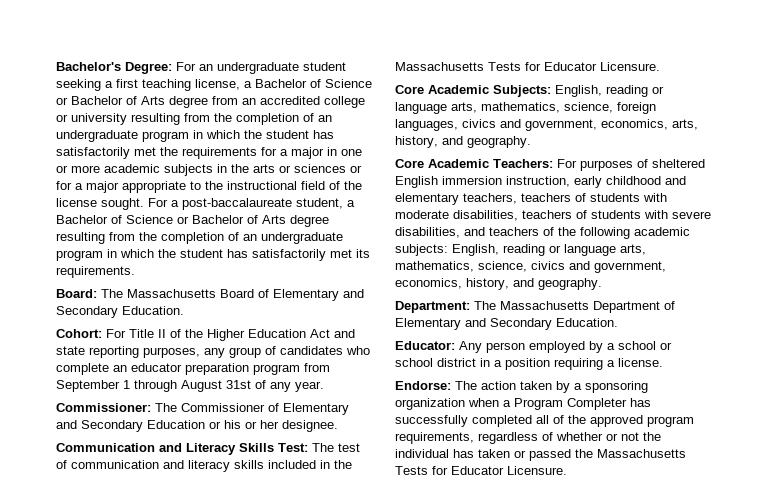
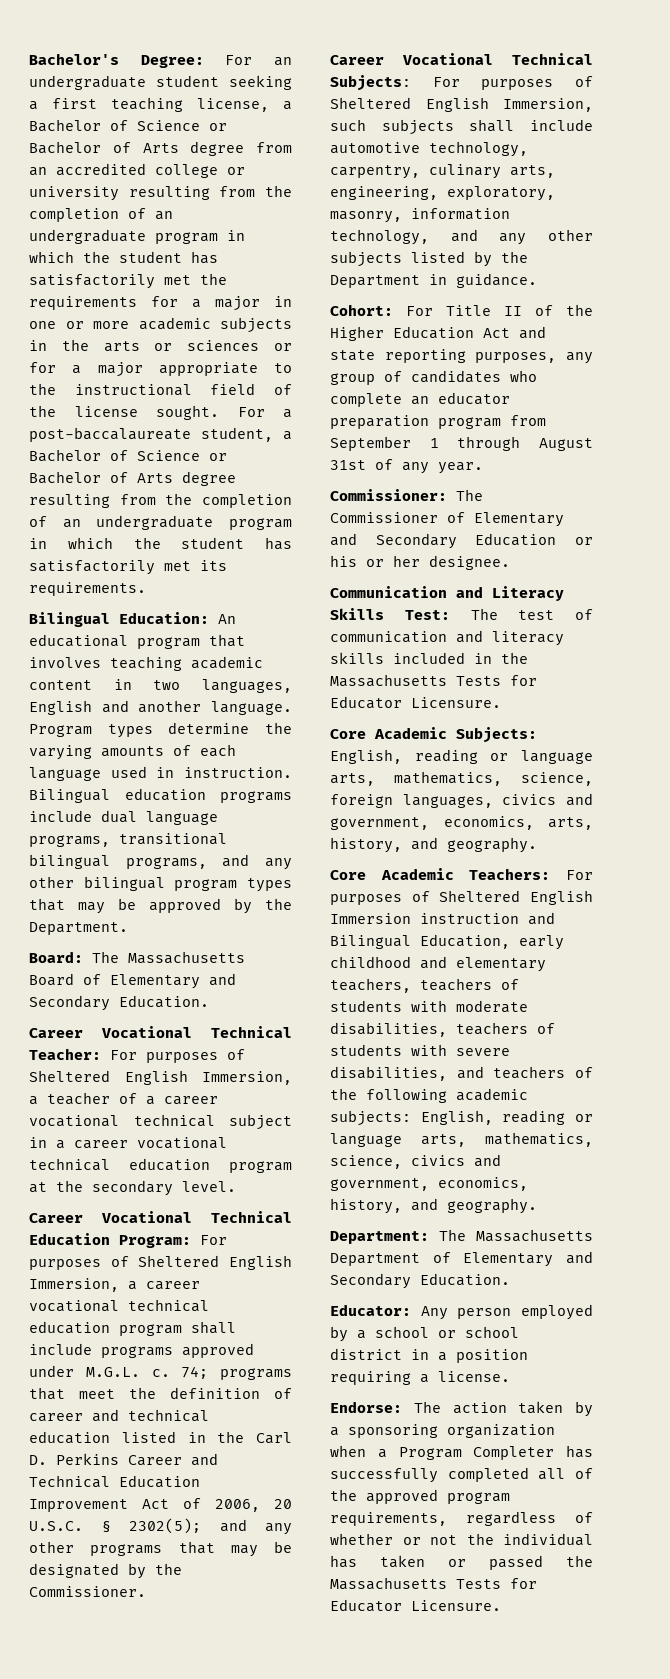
(135, 272) none -> [29,612,236,627] [29,634,245,649] [29,656,263,671] [29,679,292,693] [29,700,292,715] [29,722,292,738] [29,744,236,760] [29,766,292,781] [29,788,292,803] [29,810,218,825] [29,833,227,847] [29,854,292,870] [29,876,292,892] [29,898,292,914] [29,922,128,935] // Bilingual Education: An educational program that involves teaching academic content in two languages, English and another language. Program types determine the varying amounts of each language used in instruction. Bilingual education programs include dual language programs, transitional bilingual programs, and any other bilingual program types that may be approved by the Department.
(184, 310) none -> [29,1026,292,1038] [29,1048,245,1063] [29,1070,292,1085] [29,1092,218,1105] [29,1114,292,1130] [29,1137,227,1149] [29,1158,292,1173] [29,1180,236,1196] [29,1211,292,1223] [29,1233,227,1248] [29,1255,292,1270] [29,1278,200,1292] [29,1299,209,1312] [29,1321,236,1336] [29,1343,254,1358] [29,1365,292,1380] [29,1387,292,1400] [29,1409,209,1422] [29,1431,292,1444] [29,1453,218,1466] [29,1475,200,1488] [29,1498,292,1512] [29,1518,292,1535] [29,1541,292,1557] [29,1563,182,1579] [29,1586,146,1597] [330,53,593,65] [330,75,593,91] [330,97,593,112] [330,119,593,135] [330,141,528,157] [330,164,555,179] [330,186,555,201] [330,208,510,223] [330,229,593,245] [330,251,528,267] [330,273,537,288] // Career Vocational Technical Teacher: For purposes of Sheltered English Immersion, a teacher of a career vocational technical subject in a career vocational technical education program at the secondary level. // Career Vocational Technical Education Program: For purposes of Sheltered English Immersion, a career vocational technical education program shall include programs approved under M.G.L. c. 74; programs that meet the definition of career and technical education listed in the Carl D. Perkins Career and Technical Education Improvement Act of 2006, 20 U.S.C. § 2302(5); and any other programs that may be designated by the Commissioner. // Career Vocational Technical Subjects: For purposes of Sheltered English Immersion, such subjects shall include automotive technology, carpentry, culinary arts, engineering, exploratory, masonry, information technology, and any other subjects listed by the Department in guidance.
[652,159,705,168] [395,176,570,188] sheltered English immersion instruction, -> [439,890,593,905] [330,912,555,925] [330,934,510,949] Sheltered English Immersion instruction and Bilingual Education,

